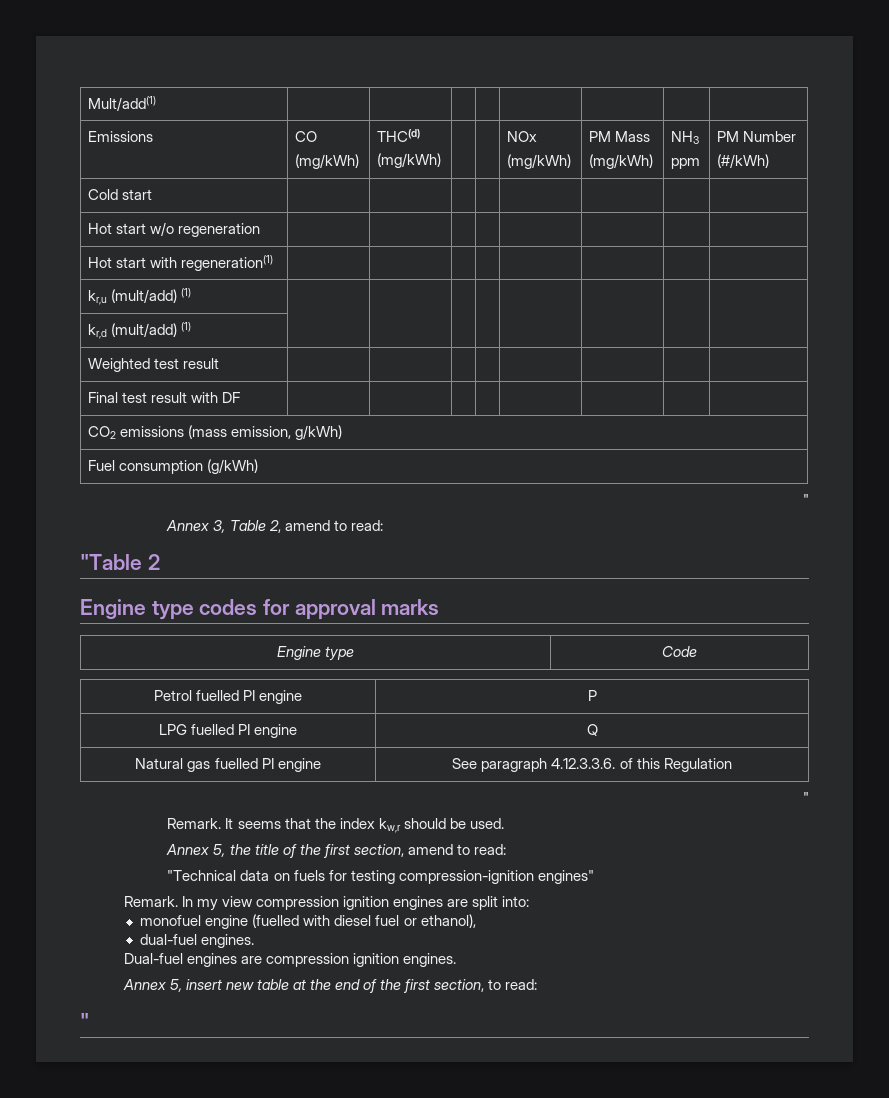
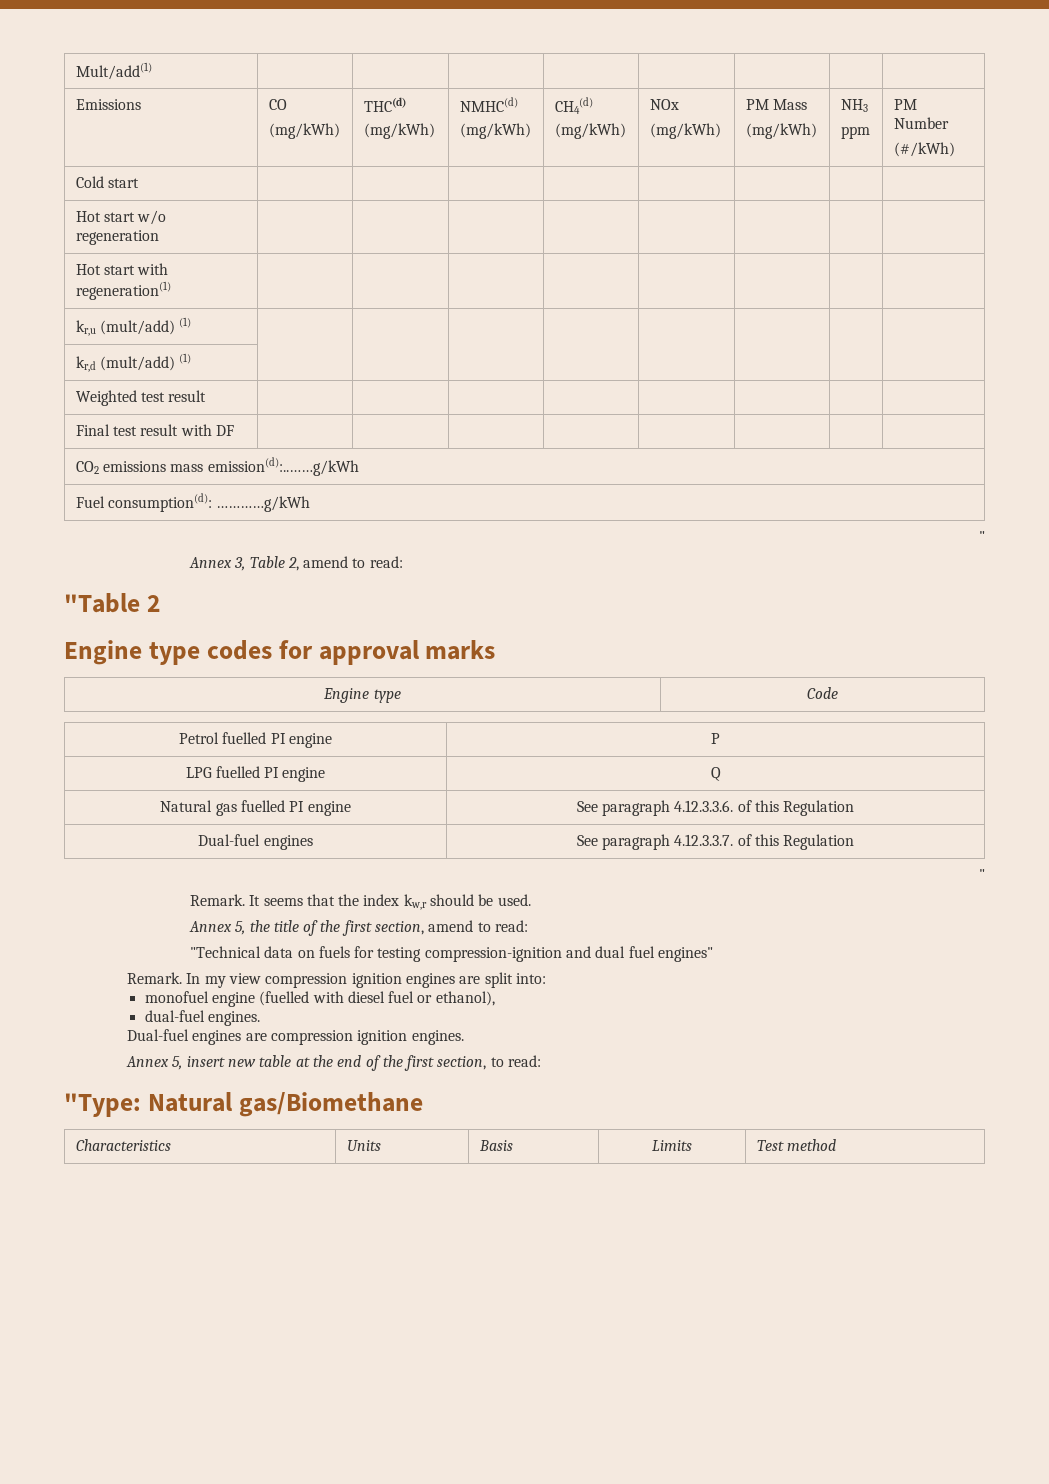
(442, 160) | -> [459,97,518,112] [459,123,531,139] [554,97,593,114] [554,123,626,139] NMHC(d) // (mg/kWh) | CH4(d) // (mg/kWh)
[188,425,343,440] (mass emission, g/kWh) -> [170,457,359,476] mass emission(d):..……g/kWh
[119,459,259,474] consumption (g/kWh) -> [107,493,311,512] consumption(d): …………g/kWh
(732, 765) none -> [198,834,313,850] [576,834,855,850] // Dual-fuel engines | See paragraph 4.12.3.3.7. of this Regulation
(534, 877) none -> [566,946,655,958] and dual fuel
[80,1013,89,1029] " -> [64,1092,423,1117] [75,1139,171,1151] [346,1140,381,1151] [478,1140,513,1151] [652,1140,692,1151] [756,1139,836,1151] "Type: Natural gas/Biomethane // Characteristics | Units | Basis | Limits | Test method

